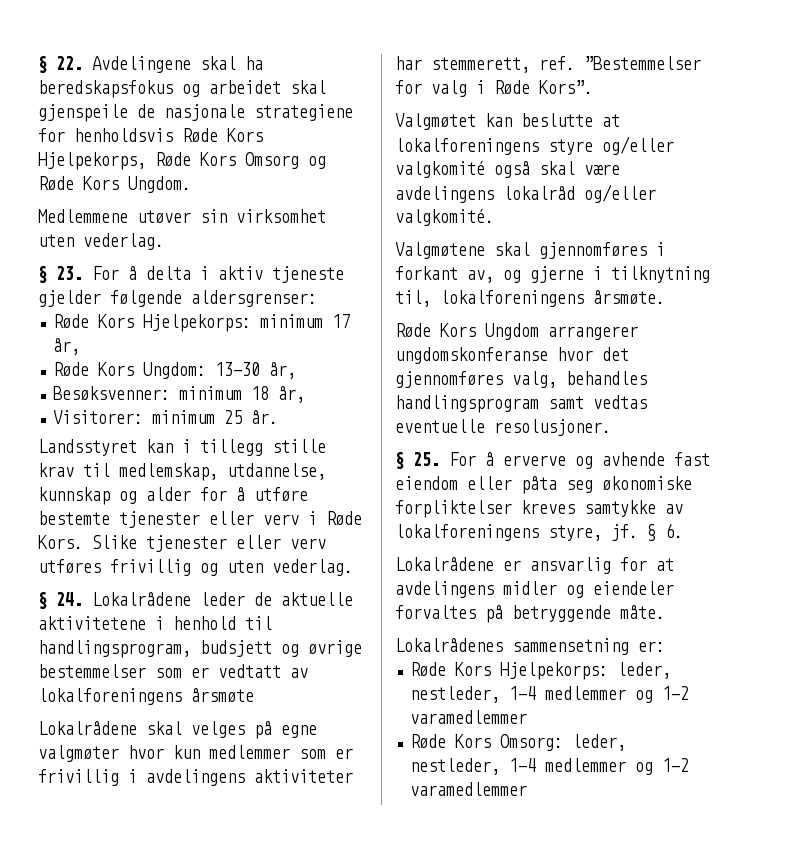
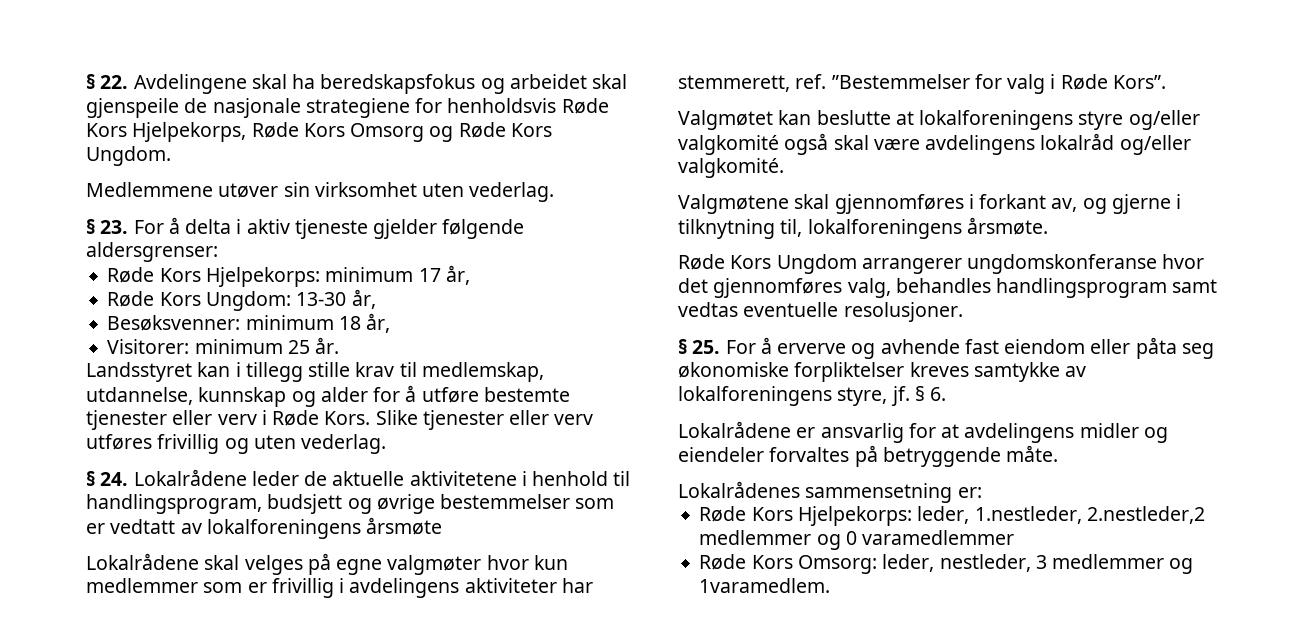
[410,686,690,703] nestleder, 1-4 medlemmer og 1-2 -> [974,506,1205,524] [699,530,857,550] 1.nestleder, 2.nestleder,2 medlemmer og 0
[509,758,690,775] [410,782,528,796] 1-4 medlemmer og 1-2 varamedlemmer -> [1035,554,1194,574] [699,578,831,593] 3 medlemmer og 1varamedlem.

